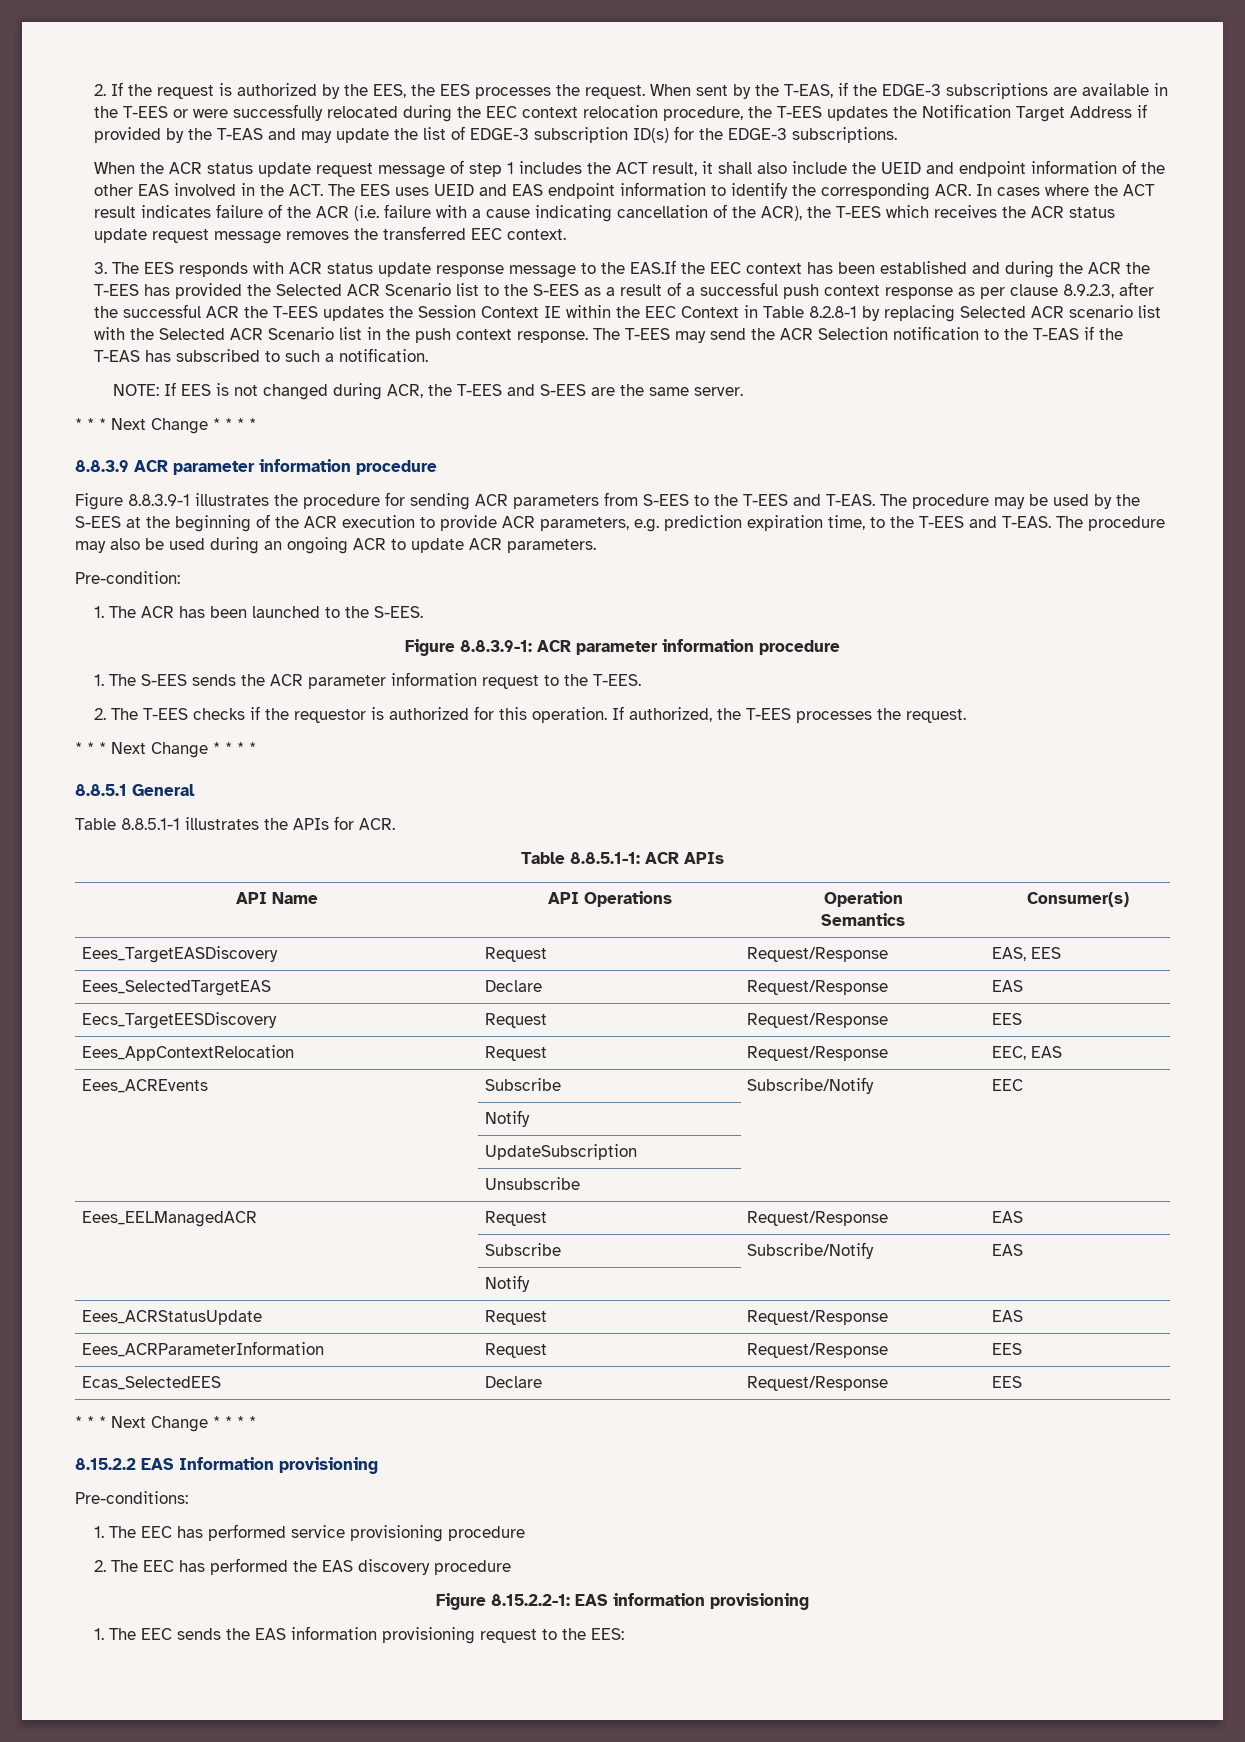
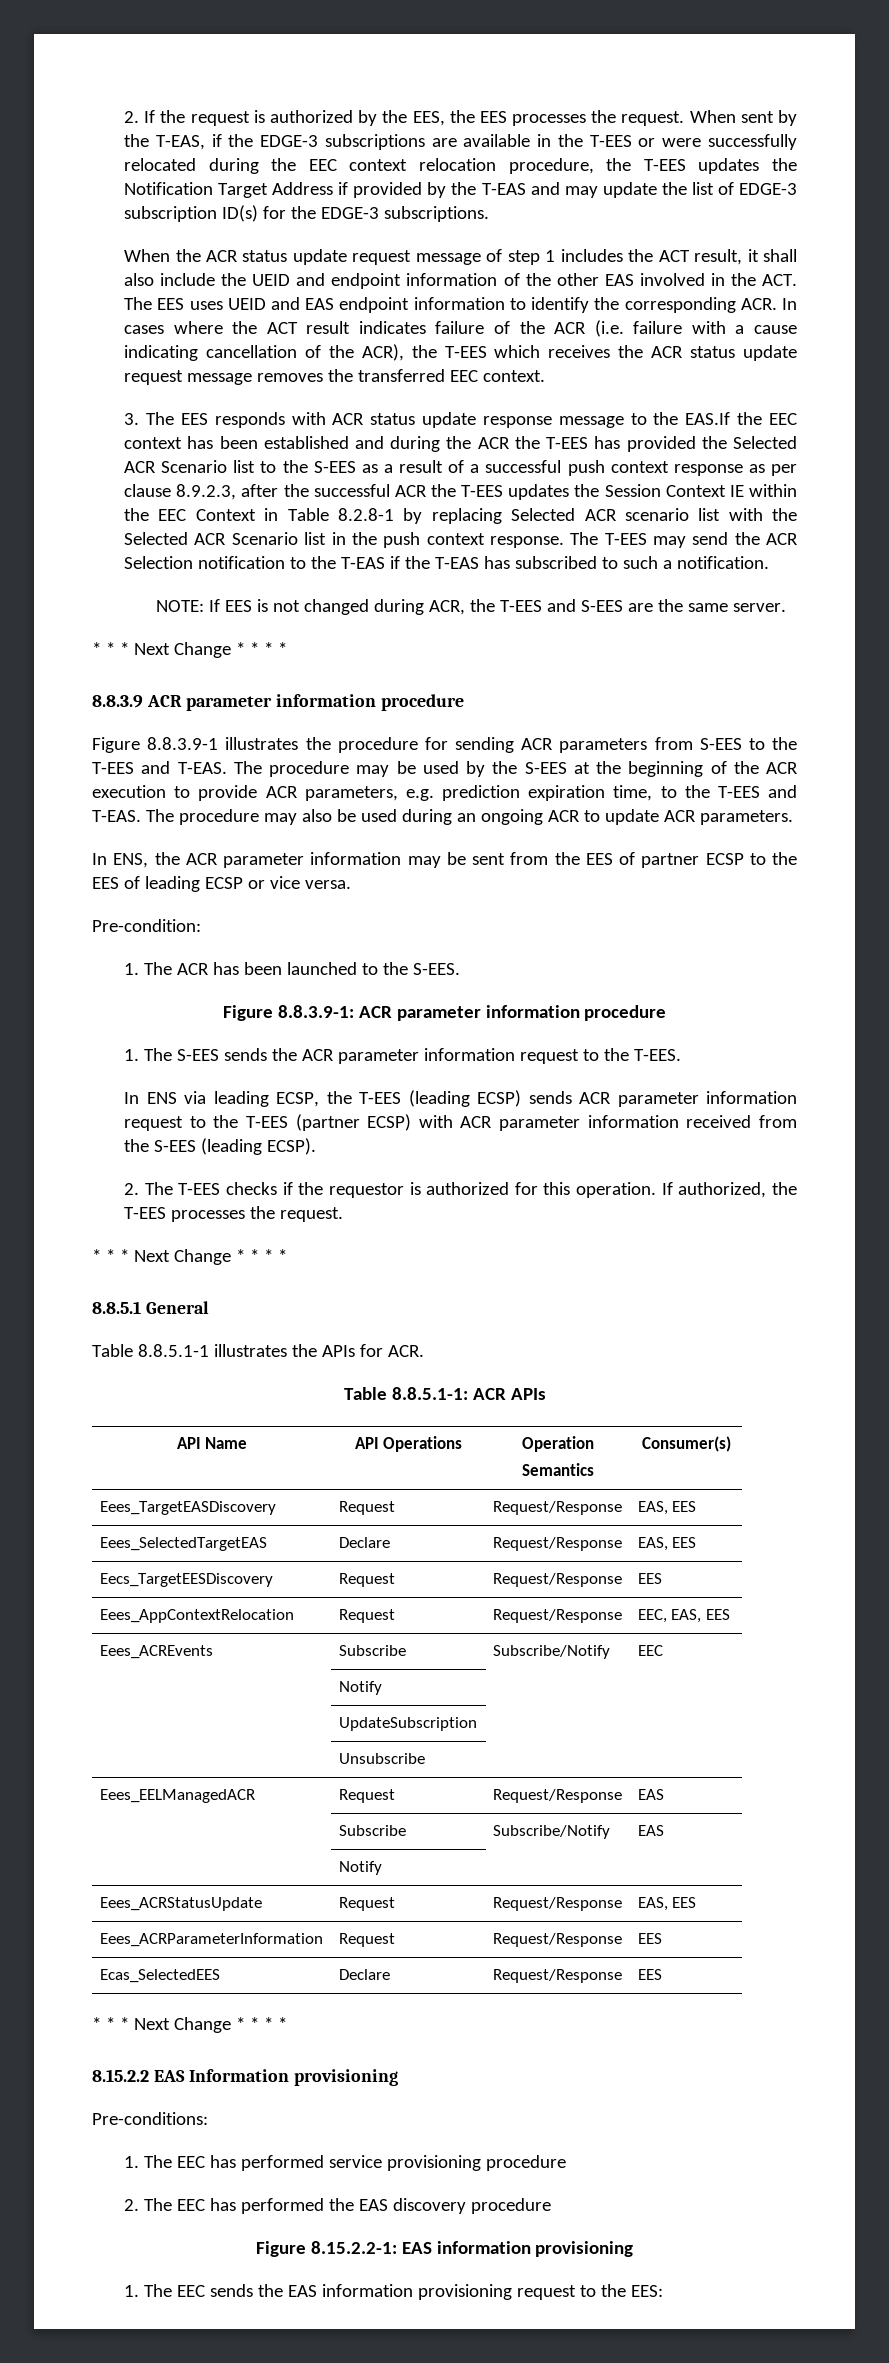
(596, 546) none -> [92,852,797,868] [92,876,351,892] // In ENS, the ACR parameter information may be sent from the EES of partner ECSP to the EES of leading ECSP or vice versa.
(641, 680) none -> [124,1090,798,1107] [124,1114,797,1131] [124,1138,317,1155] // In ENS via leading ECSP, the T-EES (leading ECSP) sends ACR parameter information request to the T-EES (partner ECSP) with ACR parameter information received from the S-EES (leading ECSP).
[991,980,1023,992] EAS -> [637,1537,697,1551] EAS, EES
[1030,1046,1062,1058] EAS -> [671,1609,730,1623] EAS, EES
[991,1310,1023,1322] EAS -> [637,1897,697,1911] EAS, EES

